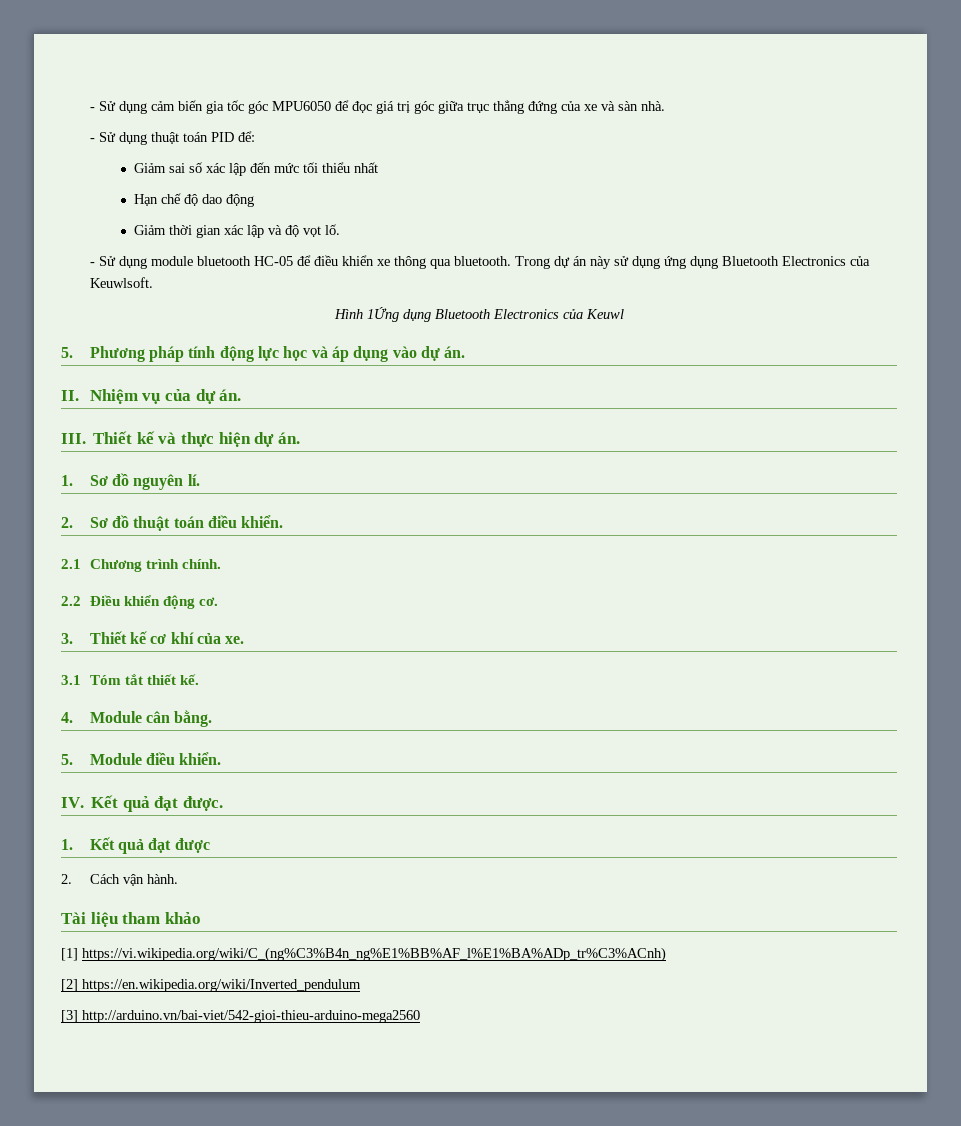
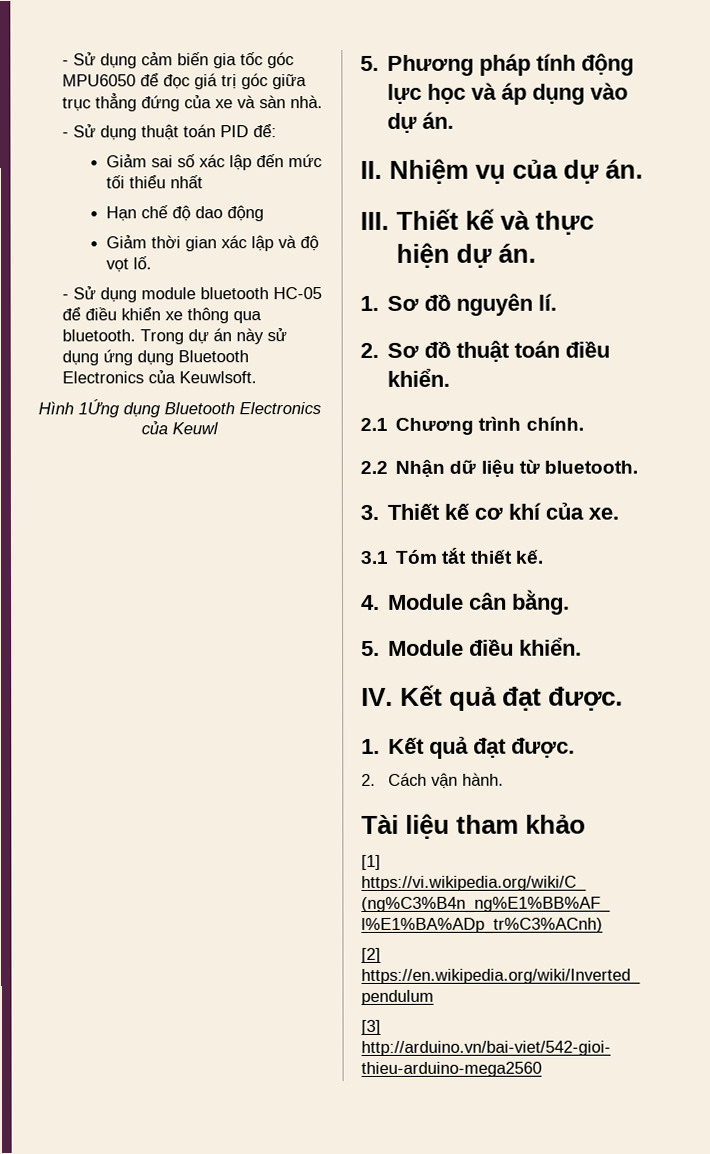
[89,595,218,609] Điều khiển động cơ. -> [395,459,638,477] Nhận dữ liệu từ bluetooth.
[174,838,210,853] được -> [510,737,575,758] được.

